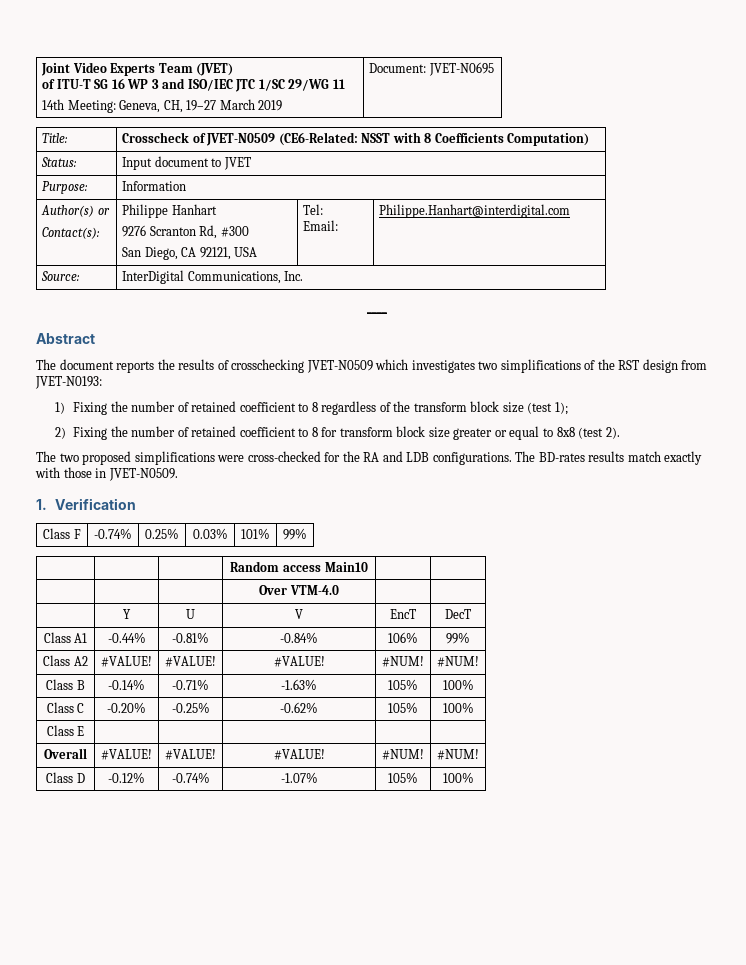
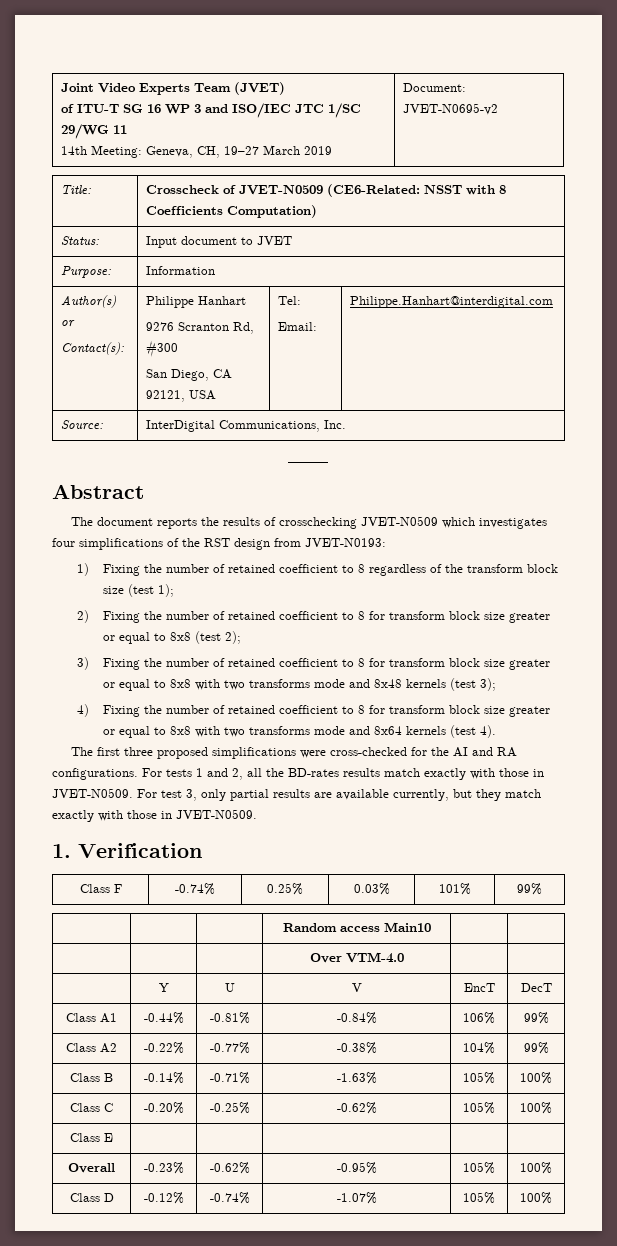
[428,62,494,76] JVET-N0695 -> [403,103,499,115] JVET-N0695-v2
[478,361,498,370] two -> [52,538,75,547] four
[605,427,620,439] [36,451,79,462] 2). // The two -> [224,631,241,644] [77,657,550,670] [102,678,496,691] [77,704,550,717] [102,725,496,738] [70,747,153,756] 2); // 3) Fixing the number of retained coefficient to 8 for transform block size greater or equal to 8x8 with two transforms mode and 8x48 kernels (test 3); // 4) Fixing the number of retained coefficient to 8 for transform block size greater or equal to 8x8 with two transforms mode and 8x64 kernels (test 4). // The first three
[363,451,536,465] RA and LDB configurations. The -> [452,747,517,757] [52,768,284,780] AI and RA configurations. For tests 1 and 2, all the
(178, 474) none -> [137,789,541,801] [52,809,257,822] For test 3, only partial results are available currently, but they match exactly with those in JVET-N0509.
[101,656,152,667] [165,656,216,667] [273,656,325,667] [382,656,424,667] [437,656,479,667] #VALUE! | #VALUE! | #VALUE! | #NUM! | #NUM! -> [143,1042,184,1054] [209,1042,250,1054] [336,1042,377,1054] [463,1042,495,1054] [523,1042,549,1054] -0.22% | -0.77% | -0.38% | 104% | 99%
[101,749,152,760] [165,749,216,760] [273,749,325,760] [382,749,424,760] [437,749,479,760] #VALUE! | #VALUE! | #VALUE! | #NUM! | #NUM! -> [143,1162,184,1174] [209,1162,250,1174] [336,1162,377,1174] [463,1162,495,1174] [520,1162,552,1174] -0.23% | -0.62% | -0.95% | 105% | 100%

